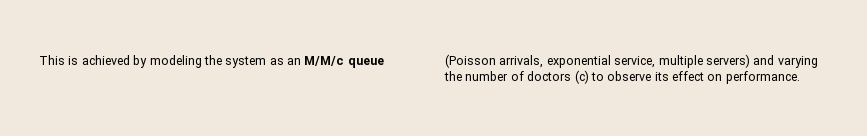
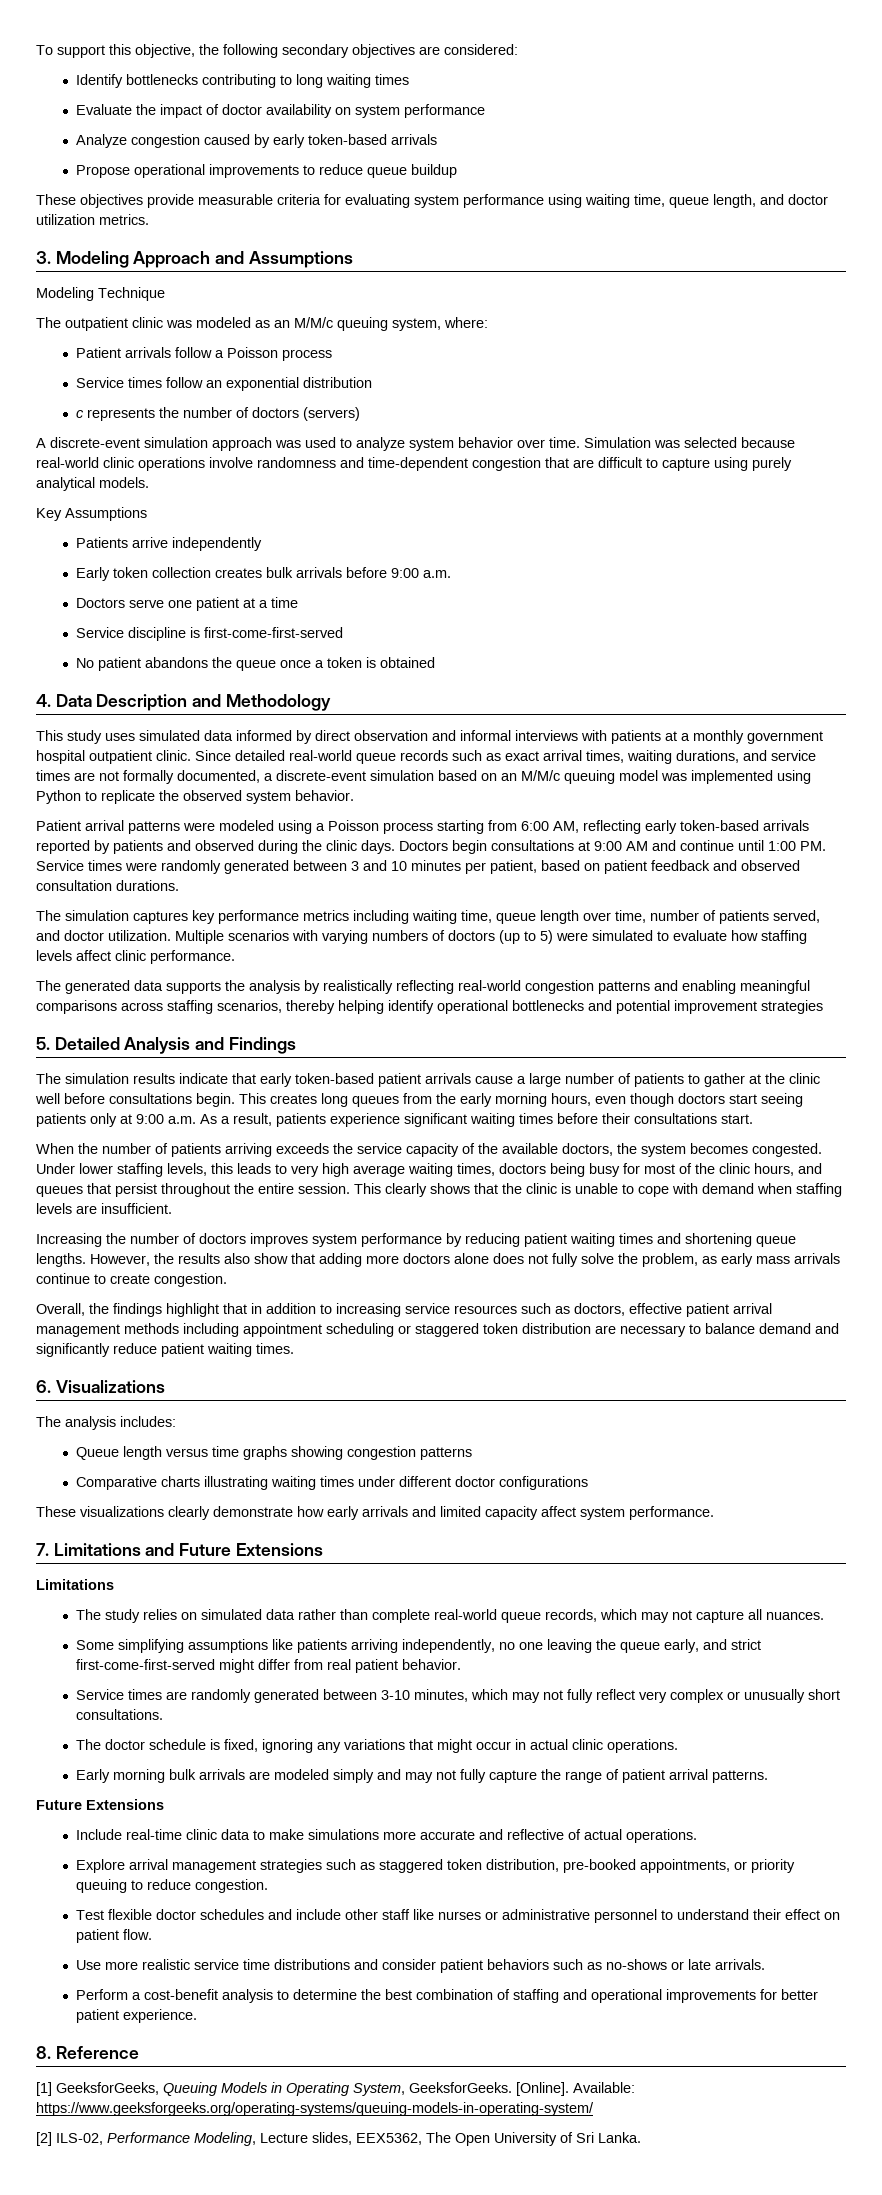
[39,54,818,68] [444,70,800,84] This is achieved by modeling the system as an M/M/c queue (Poisson arrivals, exponential service, multiple servers) and varying the number of doctors (c) to observe its effect on performance. -> [36,44,518,58] [76,74,410,88] [76,104,486,118] [76,134,438,148] [76,164,458,178] [36,194,828,208] [36,214,149,225] [36,251,353,268] [36,287,165,301] [36,317,488,331] [76,347,333,361] [76,377,373,391] [76,407,361,421] [36,437,795,451] [36,457,792,471] [36,477,149,491] [36,507,147,521] [76,537,263,551] [76,567,452,581] [76,597,299,611] [76,627,344,641] [76,657,436,671] [36,694,331,711] [36,730,823,744] [36,750,816,764] [36,770,811,784] [36,790,354,804] [36,820,809,834] [36,840,826,854] [36,860,800,874] [36,880,179,891] [36,910,820,924] [36,930,807,944] [36,950,235,964] [36,980,810,994] [36,1000,823,1014] [36,1037,296,1054] [36,1073,820,1087] [35,1093,803,1107] [36,1113,753,1127] [36,1143,822,1157] [36,1163,822,1177] [36,1183,842,1197] [36,1203,172,1214] [36,1233,796,1247] [36,1253,840,1267] [36,1273,227,1287] [36,1303,772,1317] [36,1323,839,1337] [36,1343,294,1357] [36,1380,165,1393] [36,1416,176,1430] [76,1446,473,1460] [76,1476,589,1490] [36,1506,714,1520] [36,1543,323,1556] [36,1579,114,1590] [76,1609,825,1623] [76,1639,762,1653] [76,1659,462,1673] [76,1689,841,1703] [76,1709,164,1720] [76,1739,679,1753] [76,1769,769,1783] [36,1799,164,1810] [76,1829,698,1843] [76,1859,796,1873] [76,1879,269,1893] [76,1909,841,1923] [76,1929,153,1943] [76,1959,766,1973] [76,1989,819,2003] [76,2009,198,2023] [36,2046,139,2059] [36,2082,635,2096] [36,2102,594,2116] [36,2132,641,2146] To support this objective, the following secondary objectives are considered: // Identify bottlenecks contributing to long waiting times // Evaluate the impact of doctor availability on system performance // Analyze congestion caused by early token-based arrivals // Propose operational improvements to reduce queue buildup // These objectives provide measurable criteria for evaluating system performance using waiting time, queue length, and doctor utilization metrics. // 3. Modeling Approach and Assumptions // Modeling Technique // The outpatient clinic was modeled as an M/M/c queuing system, where: // Patient arrivals follow a Poisson process // Service times follow an exponential distribution // c represents the number of doctors (servers) // A discrete-event simulation approach was used to analyze system behavior over time. Simulation was selected because real-world clinic operations involve randomness and time-dependent congestion that are difficult to capture using purely analytical models. // Key Assumptions // Patients arrive independently // Early token collection creates bulk arrivals before 9:00 a.m. // Doctors serve one patient at a time // Service discipline is first-come-first-served // No patient abandons the queue once a token is obtained // 4. Data Description and Methodology // This study uses simulated data informed by direct observation and informal interviews with patients at a monthly government hospital outpatient clinic. Since detailed real-world queue records such as exact arrival times, waiting durations, and service times are not formally documented, a discrete-event simulation based on an M/M/c queuing model was implemented using Python to replicate the observed system behavior. // Patient arrival patterns were modeled using a Poisson process starting from 6:00 AM, reflecting early token-based arrivals reported by patients and observed during the clinic days. Doctors begin consultations at 9:00 AM and continue until 1:00 PM. Service times were randomly generated between 3 and 10 minutes per patient, based on patient feedback and observed consultation durations. // The simulation captures key performance metrics including waiting time, queue length over time, number of patients served, and doctor utilization. Multiple scenarios with varying numbers of doctors (up to 5) were simulated to evaluate how staffing levels affect clinic performance. // The generated data supports the analysis by realistically reflecting real-world congestion patterns and enabling meaningful comparisons across staffing scenarios, thereby helping identify operational bottlenecks and potential improvement strategies // 5. Detailed Analysis and Findings // The simulation results indicate that early token-based patient arrivals cause a large number of patients to gather at the clinic well before consultations begin. This creates long queues from the early morning hours, even though doctors start seeing patients only at 9:00 a.m. As a result, patients experience significant waiting times before their consultations start. // When the number of patients arriving exceeds the service capacity of the available doctors, the system becomes congested. Under lower staffing levels, this leads to very high average waiting times, doctors being busy for most of the clinic hours, and queues that persist throughout the entire session. This clearly shows that the clinic is unable to cope with demand when staffing levels are insufficient. // Increasing the number of doctors improves system performance by reducing patient waiting times and shortening queue lengths. However, the results also show that adding more doctors alone does not fully solve the problem, as early mass arrivals continue to create congestion. // Overall, the findings highlight that in addition to increasing service resources such as doctors, effective patient arrival management methods including appointment scheduling or staggered token distribution are necessary to balance demand and significantly reduce patient waiting times. // 6. Visualizations // The analysis includes: // Queue length versus time graphs showing congestion patterns // Comparative charts illustrating waiting times under different doctor configurations // These visualizations clearly demonstrate how early arrivals and limited capacity affect system performance. // 7. Limitations and Future Extensions // Limitations // The study relies on simulated data rather than complete real-world queue records, which may not capture all nuances. // Some simplifying assumptions like patients arriving independently, no one leaving the queue early, and strict first-come-first-served might differ from real patient behavior. // Service times are randomly generated between 3-10 minutes, which may not fully reflect very complex or unusually short consultations. // The doctor schedule is fixed, ignoring any variations that might occur in actual clinic operations. // Early morning bulk arrivals are modeled simply and may not fully capture the range of patient arrival patterns. // Future Extensions // Include real-time clinic data to make simulations more accurate and reflective of actual operations. // Explore arrival management strategies such as staggered token distribution, pre-booked appointments, or priority queuing to reduce congestion. // Test flexible doctor schedules and include other staff like nurses or administrative personnel to understand their effect on patient flow. // Use more realistic service time distributions and consider patient behaviors such as no-shows or late arrivals. // Perform a cost-benefit analysis to determine the best combination of staffing and operational improvements for better patient experience. // 8. Reference // [1] GeeksforGeeks, Queuing Models in Operating System, GeeksforGeeks. [Online]. Available: https://www.geeksforgeeks.org/operating-systems/queuing-models-in-operating-system/ // [2] ILS-02, Performance Modeling, Lecture slides, EEX5362, The Open University of Sri Lanka.

